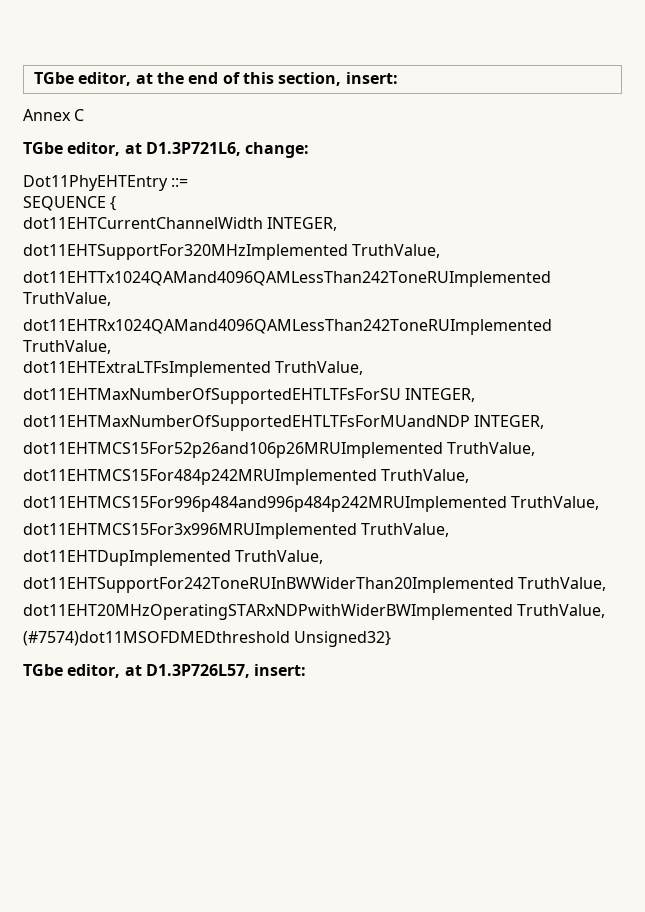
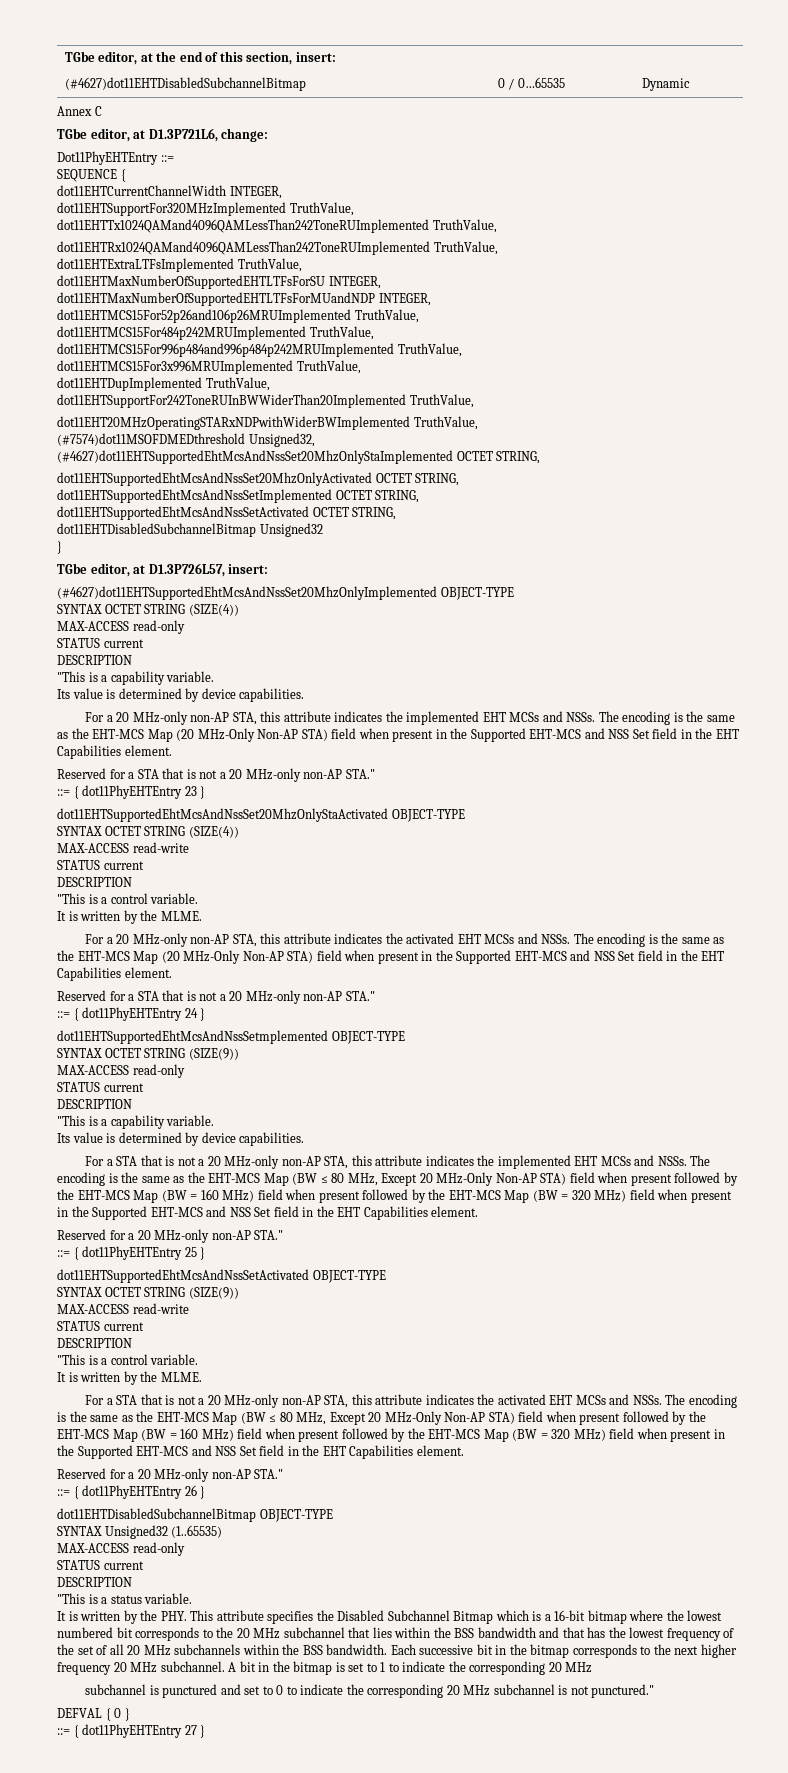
(398, 78) none -> [64,77,306,91] [497,77,565,90] [641,78,690,91] // (#4627)dot11EHTDisabledSubchannelBitmap | 0 / 0…65535 | Dynamic
[294,631,392,647] Unsigned32} -> [248,433,315,447] [57,450,541,464] [57,472,460,486] [57,489,420,503] [57,506,397,520] [57,523,323,537] [57,541,62,554] Unsigned32, // (#4627)dot11EHTSupportedEhtMcsAndNssSet20MhzOnlyStaImplemented OCTET STRING, // dot11EHTSupportedEhtMcsAndNssSet20MhzOnlyActivated OCTET STRING, // dot11EHTSupportedEhtMcsAndNssSetImplemented OCTET STRING, // dot11EHTSupportedEhtMcsAndNssSetActivated OCTET STRING, // dot11EHTDisabledSubchannelBitmap Unsigned32 // }
(307, 670) none -> [57,586,514,600] [57,604,239,616] [57,620,185,634] [57,638,144,648] [57,655,132,665] [57,671,215,685] [57,688,305,702] [85,711,735,725] [57,728,739,742] [57,745,172,759] [57,768,375,782] [57,785,206,799] [57,808,465,822] [57,826,239,838] [57,842,189,853] [57,860,144,870] [57,877,132,887] [57,893,199,904] [57,910,202,924] [85,933,725,947] [57,950,725,964] [57,967,172,981] [57,990,375,1004] [57,1007,206,1021] [57,1030,405,1044] [57,1048,239,1060] [57,1064,185,1078] [57,1082,144,1092] [57,1099,132,1109] [57,1115,215,1129] [57,1132,305,1146] [85,1155,711,1169] [57,1172,738,1186] [57,1189,732,1203] [57,1206,479,1220] [57,1229,284,1243] [57,1246,206,1260] [57,1269,386,1283] [57,1287,239,1299] [57,1303,189,1314] [57,1321,144,1331] [57,1338,132,1348] [57,1354,199,1365] [57,1371,202,1385] [85,1394,737,1408] [57,1411,706,1425] [57,1428,725,1442] [57,1445,464,1459] [57,1468,284,1482] [57,1485,206,1499] [57,1508,333,1522] [57,1525,223,1539] [57,1542,185,1556] [57,1560,144,1570] [57,1577,132,1587] [57,1593,193,1604] [57,1610,723,1624] [57,1627,735,1641] [57,1644,737,1658] [57,1661,593,1675] [85,1684,655,1698] [57,1708,130,1721] [57,1724,206,1738] // (#4627)dot11EHTSupportedEhtMcsAndNssSet20MhzOnlyImplemented OBJECT-TYPE // SYNTAX OCTET STRING (SIZE(4)) // MAX-ACCESS read-only // STATUS current // DESCRIPTION // "This is a capability variable. // Its value is determined by device capabilities. // For a 20 MHz-only non-AP STA, this attribute indicates the implemented EHT MCSs and NSSs. The encoding is the same as the EHT-MCS Map (20 MHz-Only Non-AP STA) field when present in the Supported EHT-MCS and NSS Set field in the EHT Capabilities element. // Reserved for a STA that is not a 20 MHz-only non-AP STA." // ::= { dot11PhyEHTEntry 23 } // dot11EHTSupportedEhtMcsAndNssSet20MhzOnlyStaActivated OBJECT-TYPE // SYNTAX OCTET STRING (SIZE(4)) // MAX-ACCESS read-write // STATUS current // DESCRIPTION // "This is a control variable. // It is written by the MLME. // For a 20 MHz-only non-AP STA, this attribute indicates the activated EHT MCSs and NSSs. The encoding is the same as the EHT-MCS Map (20 MHz-Only Non-AP STA) field when present in the Supported EHT-MCS and NSS Set field in the EHT Capabilities element. // Reserved for a STA that is not a 20 MHz-only non-AP STA." // ::= { dot11PhyEHTEntry 24 } // dot11EHTSupportedEhtMcsAndNssSetmplemented OBJECT-TYPE // SYNTAX OCTET STRING (SIZE(9)) // MAX-ACCESS read-only // STATUS current // DESCRIPTION // "This is a capability variable. // Its value is determined by device capabilities. // For a STA that is not a 20 MHz-only non-AP STA, this attribute indicates the implemented EHT MCSs and NSSs. The encoding is the same as the EHT-MCS Map (BW ≤ 80 MHz, Except 20 MHz-Only Non-AP STA) field when present followed by the EHT-MCS Map (BW = 160 MHz) field when present followed by the EHT-MCS Map (BW = 320 MHz) field when present in the Supported EHT-MCS and NSS Set field in the EHT Capabilities element. // Reserved for a 20 MHz-only non-AP STA." // ::= { dot11PhyEHTEntry 25 } // dot11EHTSupportedEhtMcsAndNssSetActivated OBJECT-TYPE // SYNTAX OCTET STRING (SIZE(9)) // MAX-ACCESS read-write // STATUS current // DESCRIPTION // "This is a control variable. // It is written by the MLME. // For a STA that is not a 20 MHz-only non-AP STA, this attribute indicates the activated EHT MCSs and NSSs. The encoding is the same as the EHT-MCS Map (BW ≤ 80 MHz, Except 20 MHz-Only Non-AP STA) field when present followed by the EHT-MCS Map (BW = 160 MHz) field when present followed by the EHT-MCS Map (BW = 320 MHz) field when present in the Supported EHT-MCS and NSS Set field in the EHT Capabilities element. // Reserved for a 20 MHz-only non-AP STA." // ::= { dot11PhyEHTEntry 26 } // dot11EHTDisabledSubchannelBitmap OBJECT-TYPE // SYNTAX Unsigned32 (1..65535) // MAX-ACCESS read-only // STATUS current // DESCRIPTION // "This is a status variable. // It is written by the PHY. This attribute specifies the Disabled Subchannel Bitmap which is a 16-bit bitmap where the lowest numbered bit corresponds to the 20 MHz subchannel that lies within the BSS bandwidth and that has the lowest frequency of the set of all 20 MHz subchannels within the BSS bandwidth. Each successive bit in the bitmap corresponds to the next higher frequency 20 MHz subchannel. A bit in the bitmap is set to 1 to indicate the corresponding 20 MHz // subchannel is punctured and set to 0 to indicate the corresponding 20 MHz subchannel is not punctured." // DEFVAL { 0 } // ::= { dot11PhyEHTEntry 27 }

